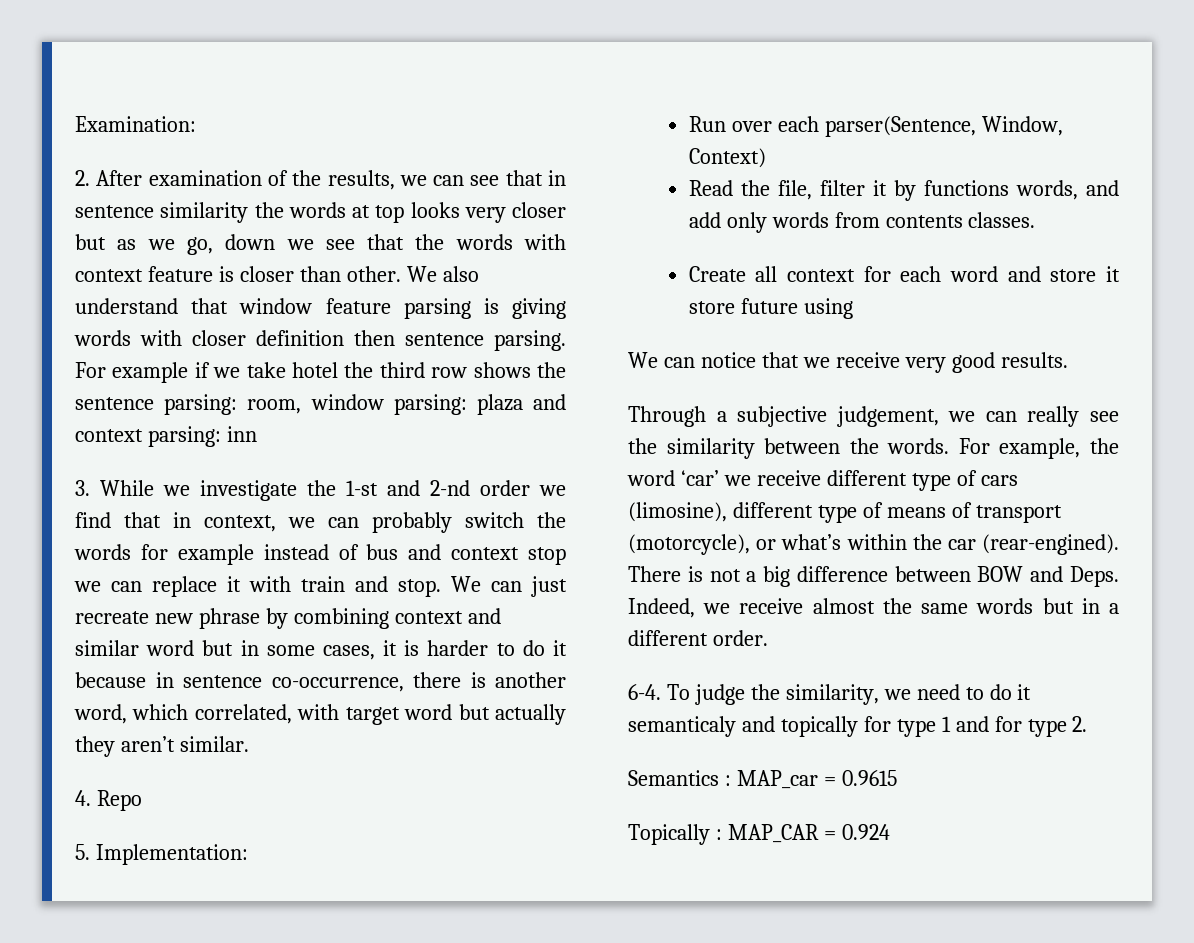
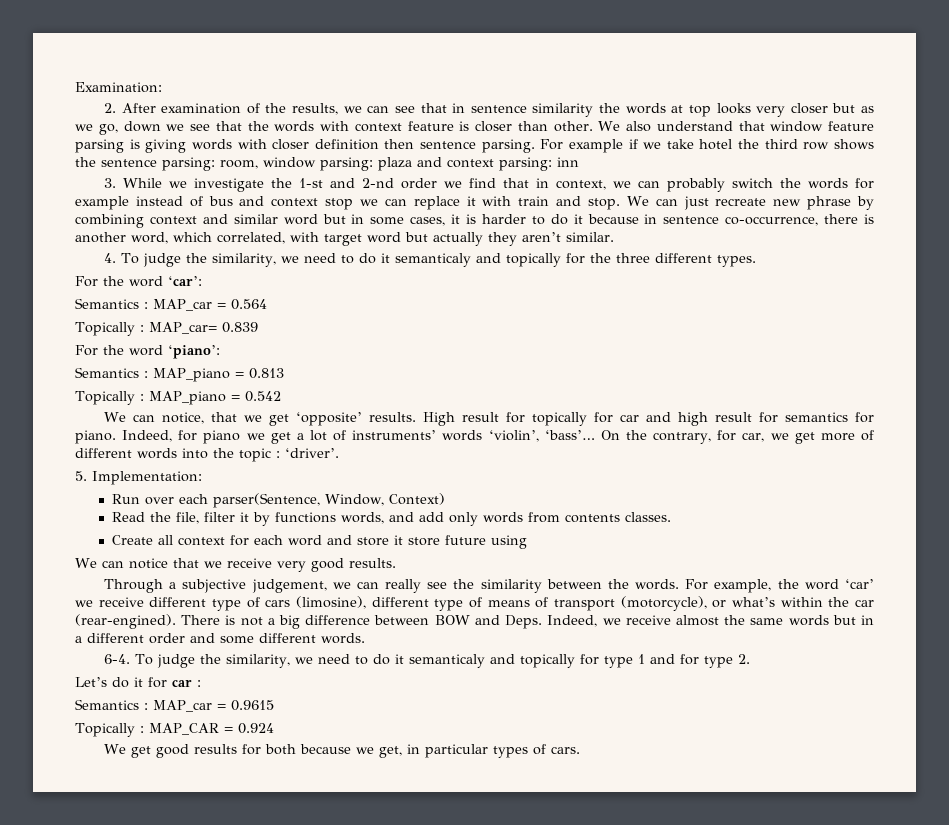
[96,790,142,811] Repo -> [121,253,756,267] [75,276,202,287] [75,298,267,311] [75,322,258,336] [75,345,220,359] [75,367,284,382] [75,391,281,405] [104,412,874,426] [75,430,874,444] [75,448,339,462] To judge the similarity, we need to do it semanticaly and topically for the three different types. // For the word ‘car’: // Semantics : MAP_car = 0.564 // Topically : MAP_car= 0.839 // For the word ‘piano’: // Semantics : MAP_piano = 0.813 // Topically : MAP_piano = 0.542 // We can notice, that we get ‘opposite’ results. High result for topically for car and high result for semantics for piano. Indeed, for piano we get a lot of instruments’ words ‘violin’, ‘bass’… On the contrary, for car, we get more of different words into the topic : ‘driver’.
[712,630,768,646] order. -> [149,633,365,644] order and some different words.
(1088, 724) none -> [75,677,201,688] // Let’s do it for car :
(890, 832) none -> [104,744,581,758] // We get good results for both because we get, in particular types of cars.

